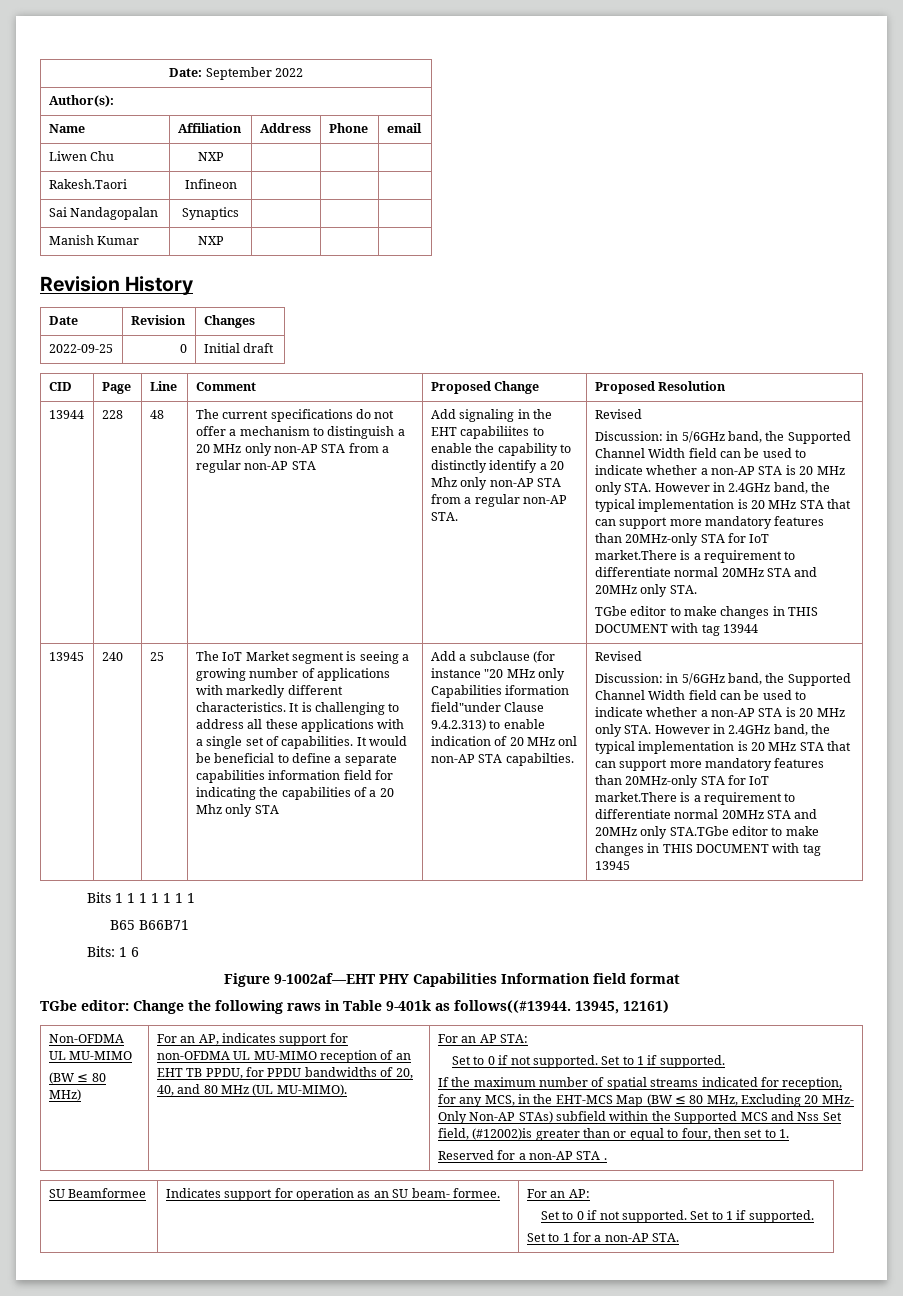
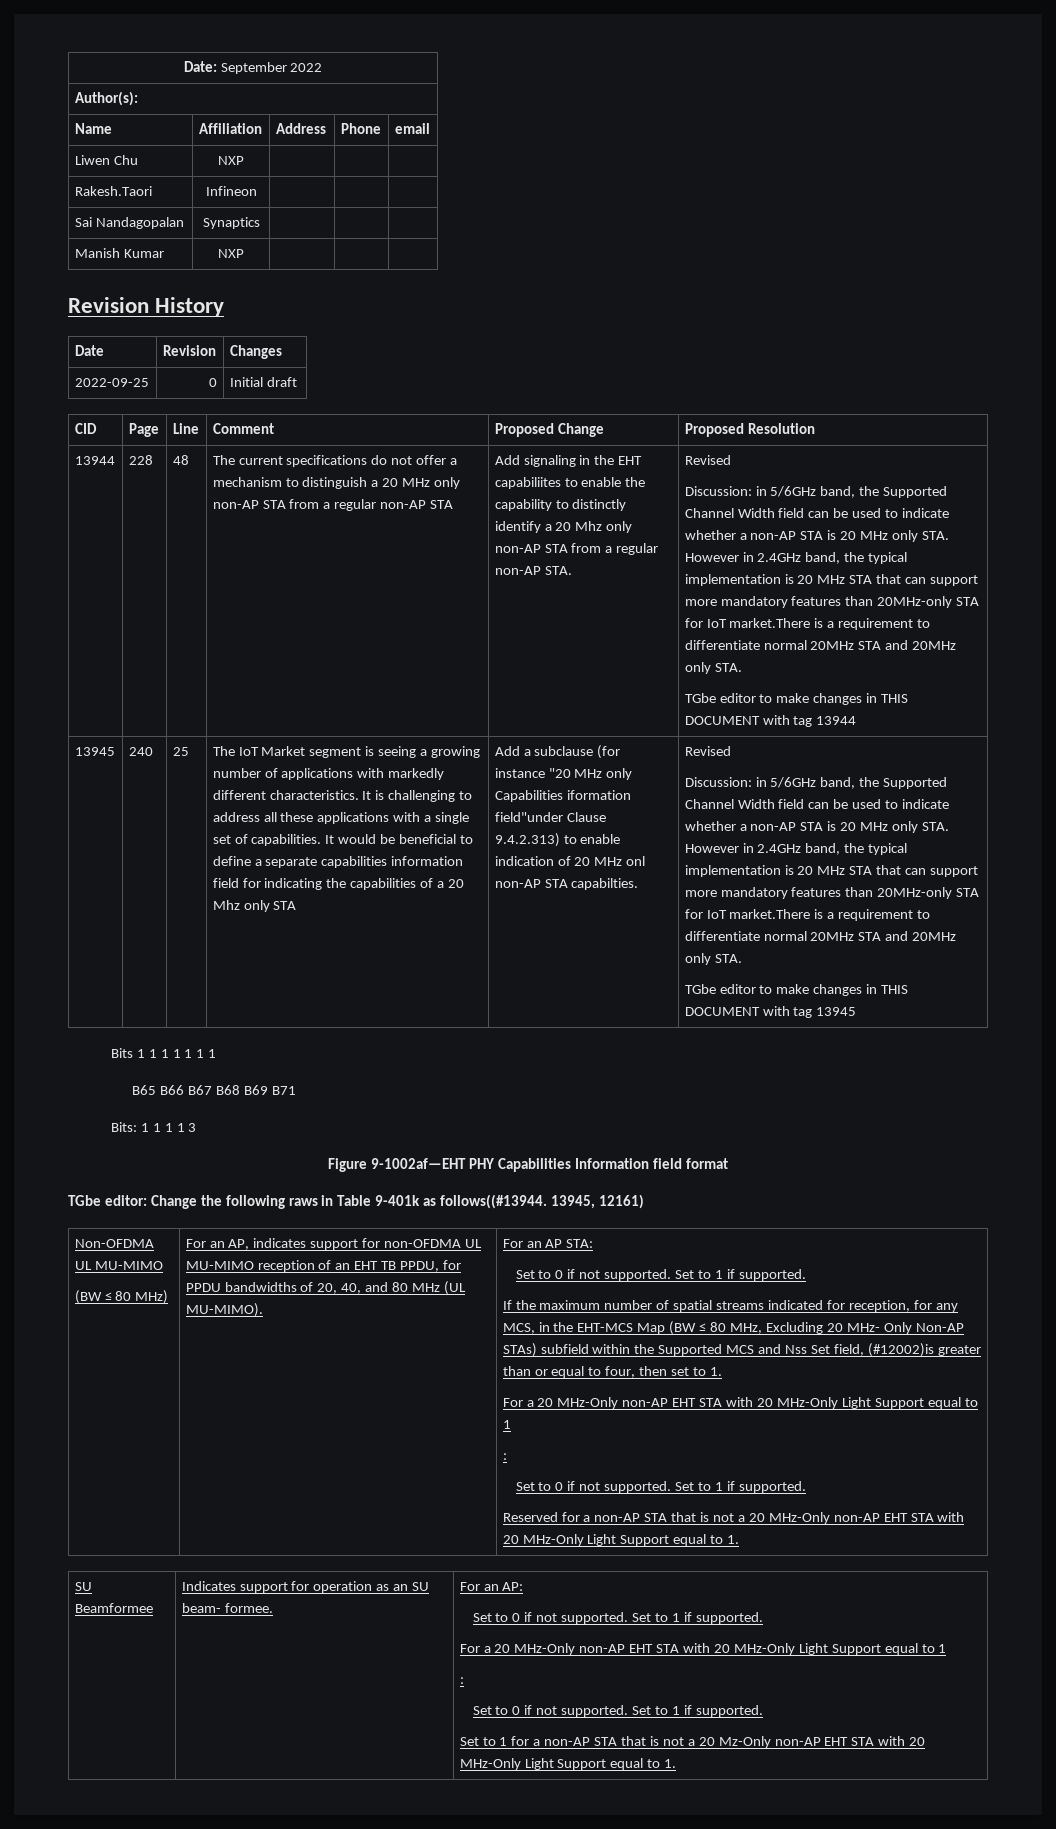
[669,826,729,836] STA.TGbe -> [714,954,742,963] [684,984,716,994] STA. // TGbe
[139,920,190,930] [86,946,139,957] B66B71 // Bits: 1 6 -> [160,1085,296,1095] [110,1122,197,1132] B66 B67 B68 B69 B71 // Bits: 1 1 1 1 3
(790, 1133) none -> [502,1397,978,1409] [502,1420,511,1429] [502,1453,507,1460] [515,1481,806,1493] // For a 20 MHz-Only non-AP EHT STA with 20 MHz-Only Light Support equal to 1 // : // Set to 0 if not supported. Set to 1 if supported.
[603,1158,607,1160] . -> [671,1512,965,1524] [502,1534,740,1546] that is not a 20 MHz-Only non-AP EHT STA with 20 MHz-Only Light Support equal to 1.
(814, 1216) none -> [459,1643,947,1655] [459,1677,464,1684] [472,1705,763,1717] // For a 20 MHz-Only non-AP EHT STA with 20 MHz-Only Light Support equal to 1 // : // Set to 0 if not supported. Set to 1 if supported.
[652,1233,680,1242] STA. -> [594,1736,926,1748] [459,1758,677,1770] STA that is not a 20 Mz-Only non-AP EHT STA with 20 MHz-Only Light Support equal to 1.

